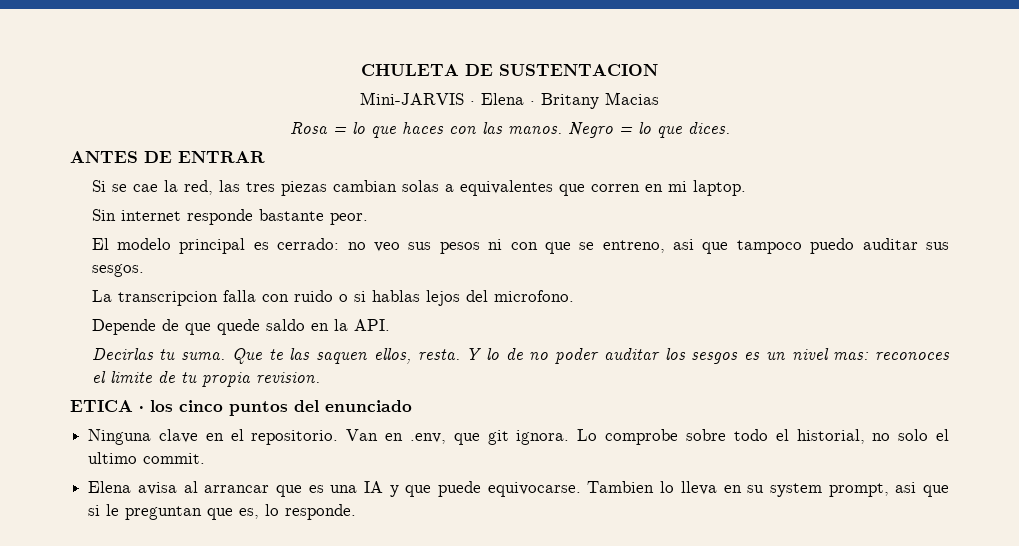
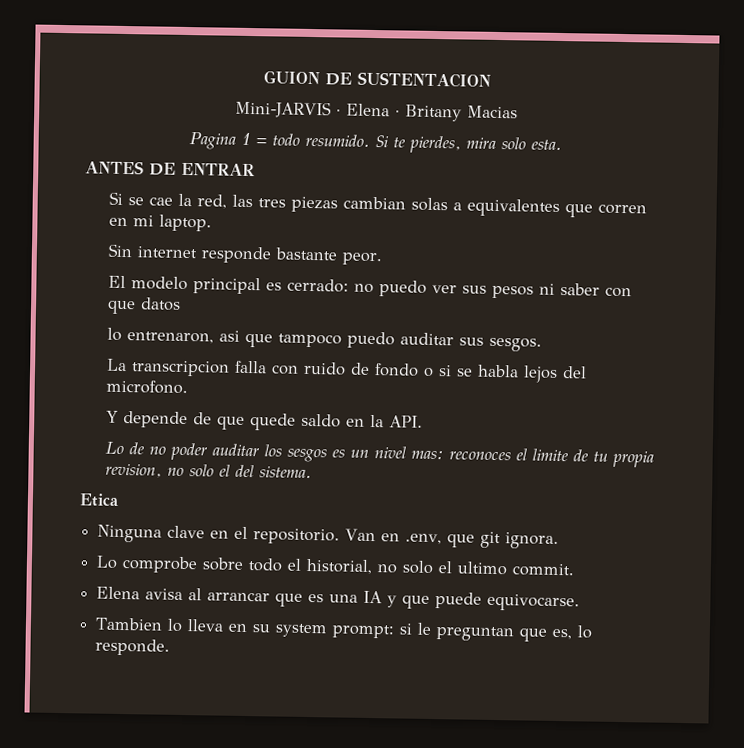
[361,64,459,76] CHULETA -> [262,70,320,85] GUION
[289,122,730,138] Rosa = lo que haces con las manos. Negro = lo que dices. -> [189,132,562,154] Pagina 1 = todo resumido. Si te pierdes, mira solo esta.
[374,242,401,252] veo -> [379,280,458,297] puedo ver
(503, 244) none -> [560,283,601,296] saber
[579,240,665,253] se entreno, -> [140,297,182,311] [107,327,215,344] datos // lo entrenaron,
[338,290,420,302] o si hablas -> [350,362,520,378] de fondo o si se habla
[91,319,156,335] Depende -> [106,410,189,429] Y depende
[91,348,499,364] Decirlas tu suma. Que te las saquen ellos, resta. Y lo -> [105,441,125,455] Lo
[255,372,320,383] [70,400,412,416] revision. // ETICA · los cinco puntos del enunciado -> [105,463,313,479] [79,493,120,507] revision, no solo el del sistema. // Etica
(570, 437) none -> (560, 541) //
(581, 489) none -> (581, 602) //
[828,482,949,497] prompt, asi que -> [332,624,395,639] prompt:

